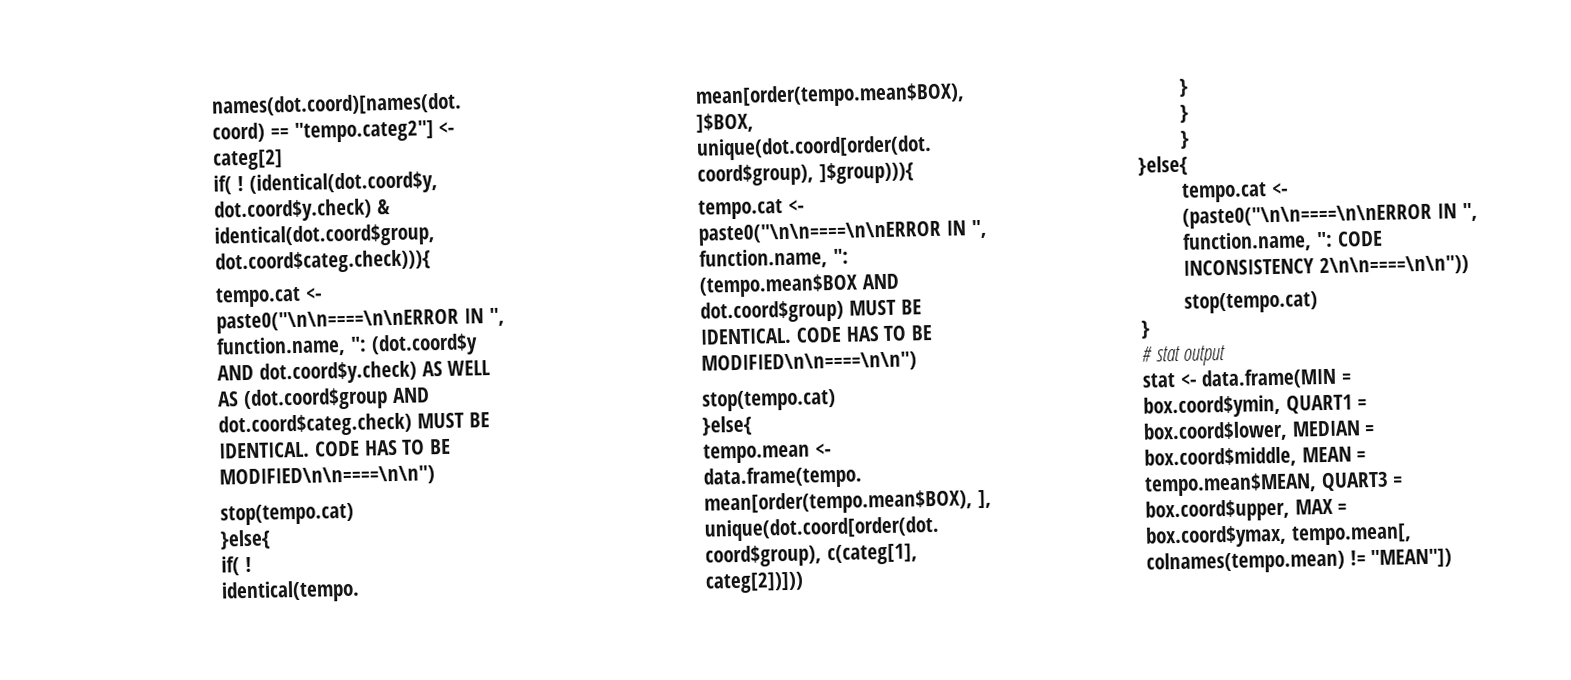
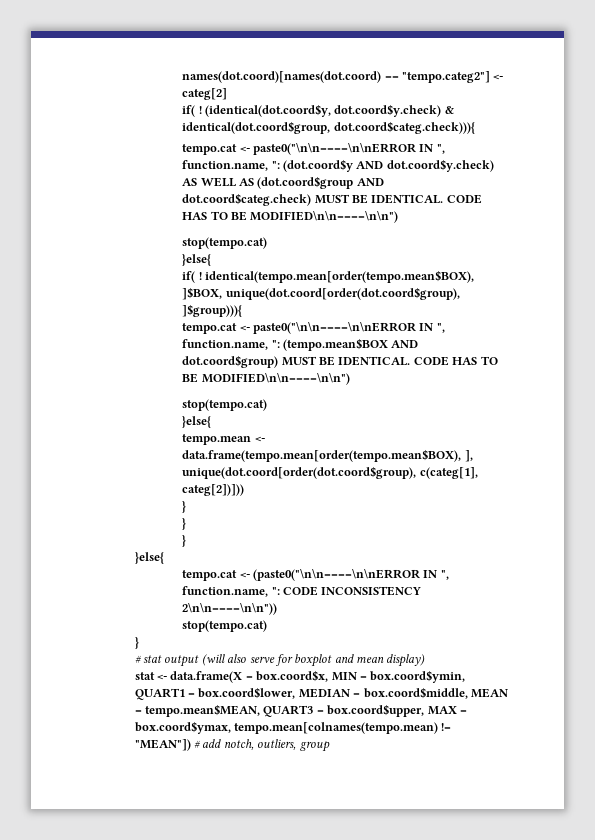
[1141,367,1338,390] // stat <- data.frame(MIN -> [201,654,426,667] [134,670,357,683] (will also serve for boxplot and mean display) // stat <- data.frame(X = box.coord$x, MIN
[1290,523,1412,546] [1145,548,1453,575] tempo.mean[, colnames(tempo.mean) != "MEAN"]) -> [234,722,452,734] [134,739,330,752] tempo.mean[colnames(tempo.mean) != "MEAN"]) # add notch, outliers, group

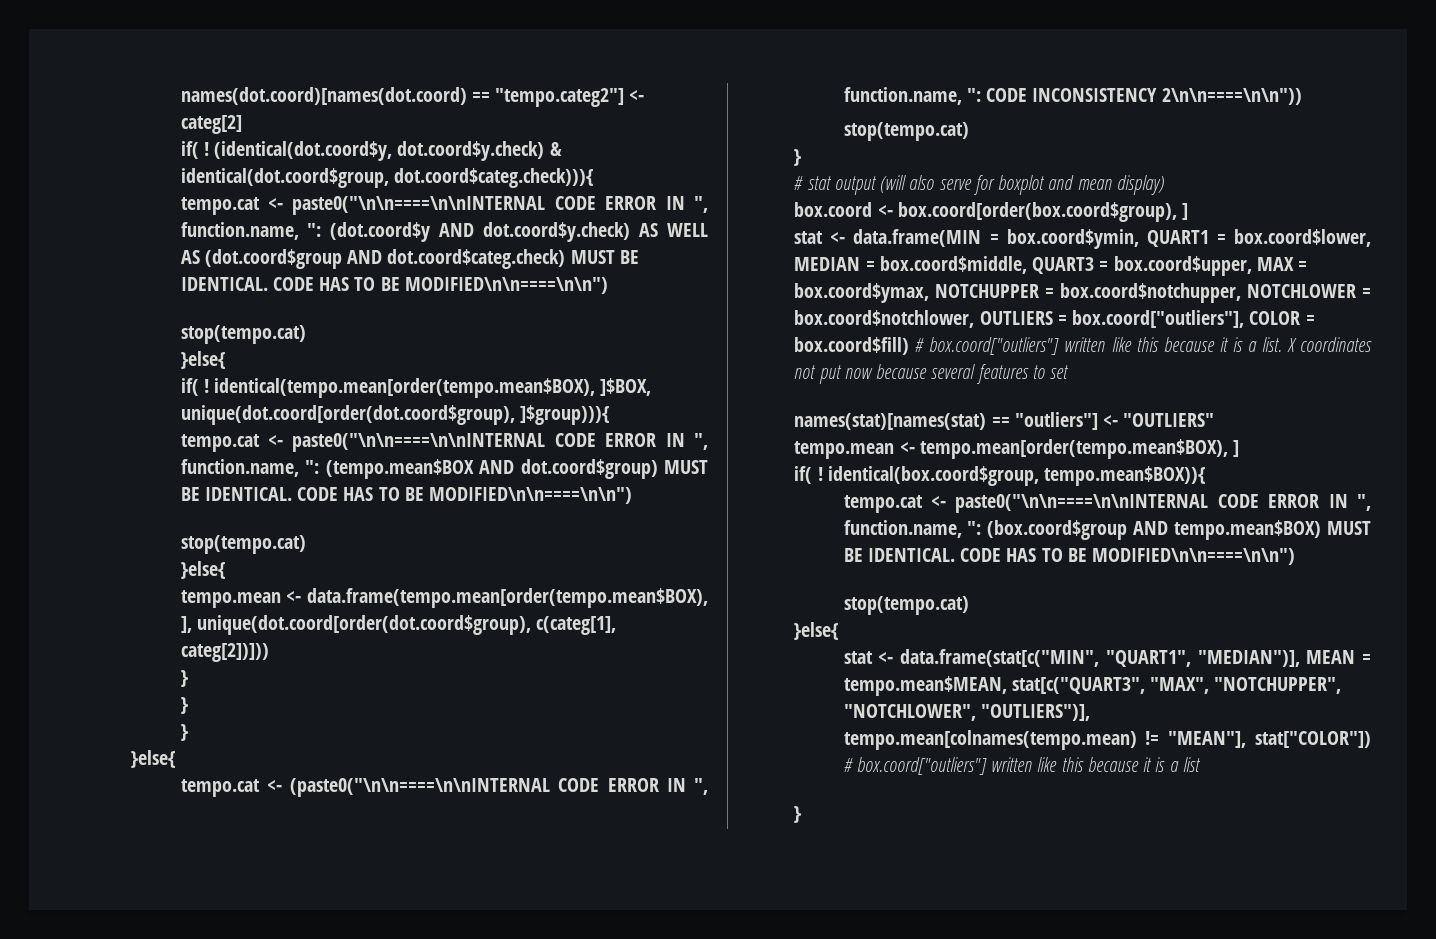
[253,143,417,155] paste0("\n\n====\n\nERROR -> [292,196,657,215] paste0("\n\n====\n\nINTERNAL CODE ERROR
[253,322,417,334] paste0("\n\n====\n\nERROR -> [292,433,657,452] paste0("\n\n====\n\nINTERNAL CODE ERROR
[253,569,421,581] (paste0("\n\n====\n\nERROR -> [290,778,659,797] (paste0("\n\n====\n\nINTERNAL CODE ERROR
[134,670,357,683] stat <- data.frame(X = box.coord$x, MIN -> [794,202,1189,222] [794,229,982,247] box.coord <- box.coord[order(box.coord$group), ] // stat <- data.frame(MIN
[470,688,508,698] [134,704,261,717] MEAN = tempo.mean$MEAN, -> (1027, 265) none
[234,722,452,734] [134,739,330,752] tempo.mean[colnames(tempo.mean) != "MEAN"]) # add notch, outliers, group -> [935,283,1371,303] [794,310,1315,328] [794,337,1372,355] [794,364,1070,384] [794,412,1215,430] [794,439,1240,459] [794,466,1206,486] [843,494,1371,513] [843,520,1371,540] [843,548,1296,565] [843,596,969,615] [794,622,839,640] [843,649,1371,667] [843,676,1342,696] [843,704,1090,721] [843,730,1371,750] [843,757,1201,775] [794,806,802,823] NOTCHUPPER = box.coord$notchupper, NOTCHLOWER = box.coord$notchlower, OUTLIERS = box.coord["outliers"], COLOR = box.coord$fill) # box.coord["outliers"] written like this because it is a list. X coordinates not put now because several features to set // names(stat)[names(stat) == "outliers"] <- "OUTLIERS" // tempo.mean <- tempo.mean[order(tempo.mean$BOX), ] // if( ! identical(box.coord$group, tempo.mean$BOX)){ // tempo.cat <- paste0("\n\n====\n\nINTERNAL CODE ERROR IN ", function.name, ": (box.coord$group AND tempo.mean$BOX) MUST BE IDENTICAL. CODE HAS TO BE MODIFIED\n\n====\n\n") // stop(tempo.cat) // }else{ // stat <- data.frame(stat[c("MIN", "QUART1", "MEDIAN")], MEAN = tempo.mean$MEAN, stat[c("QUART3", "MAX", "NOTCHUPPER", "NOTCHLOWER", "OUTLIERS")], tempo.mean[colnames(tempo.mean) != "MEAN"], stat["COLOR"]) # box.coord["outliers"] written like this because it is a list // }

